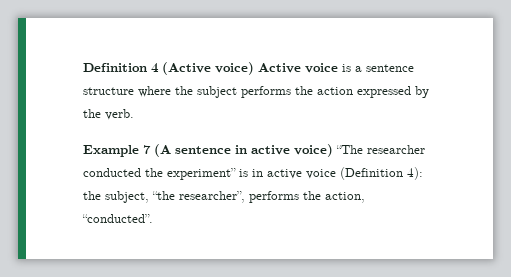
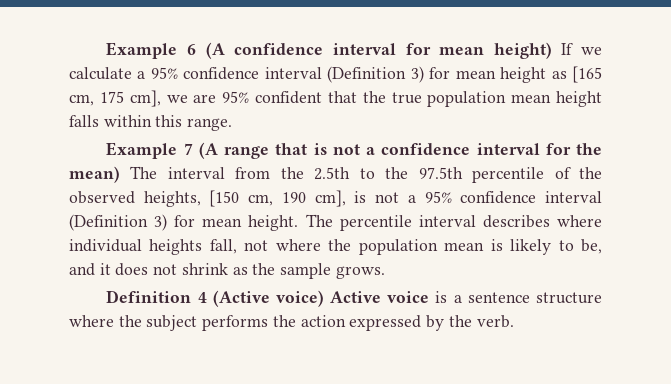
(83, 67) none -> [106,42,602,59] [69,66,602,83] [69,90,602,107] [69,115,233,131] [106,142,602,159] [69,166,602,183] [69,190,603,207] [69,214,602,231] [69,239,602,255] [69,263,385,279] Example 6 (A confidence interval for mean height) If we calculate a 95% confidence interval (Definition 3) for mean height as [165 cm, 175 cm], we are 95% confident that the true population mean height falls within this range. // Example 7 (A range that is not a confidence interval for the mean) The interval from the 2.5th to the 97.5th percentile of the observed heights, [150 cm, 190 cm], is not a 95% confidence interval (Definition 3) for mean height. The percentile interval describes where individual heights fall, not where the population mean is likely to be, and it does not shrink as the sample grows. //
[83,144,425,157] [83,167,423,180] [83,191,365,203] [82,214,153,223] // Example 7 (A sentence in active voice) “The researcher conducted the experiment” is in active voice (Definition 4): the subject, “the researcher”, performs the action, “conducted”. -> (514, 321) none

